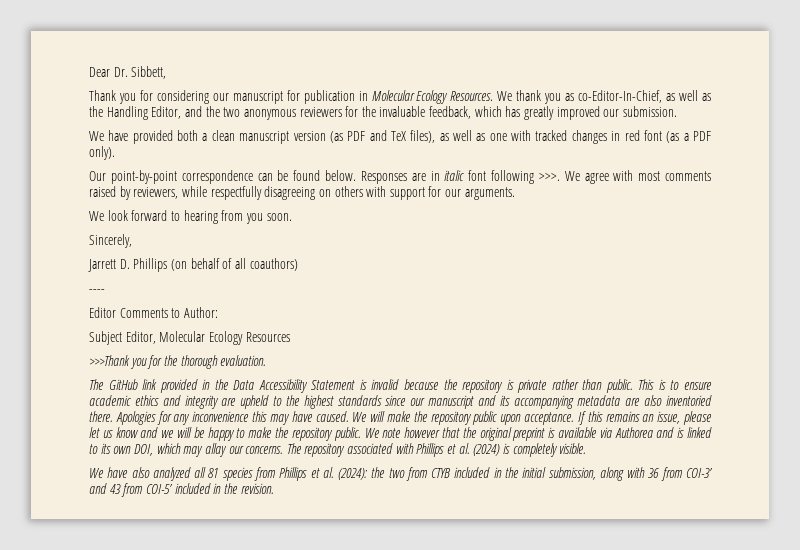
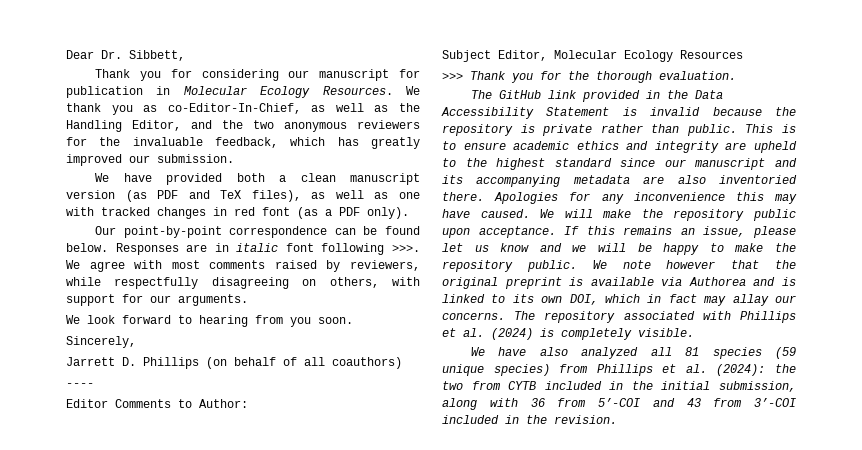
[334,186,363,197] others -> [329,277,379,288] others,
[89,355,130,366] >>>Thank -> [442,71,506,80] >>> Thank
[337,395,382,406] standards -> [554,158,612,167] standard
(181, 448) none -> [647,294,697,303] in fact
(253, 474) none -> [775,347,796,359] [442,364,550,376] (59 unique species)
[431,468,452,478] CTYB -> [508,381,537,390] CYTB
[685,468,713,478] COI-3’ -> [598,398,640,407] 5’-COI
[145,484,173,494] COI-5’ -> [754,398,796,407] 3’-COI

